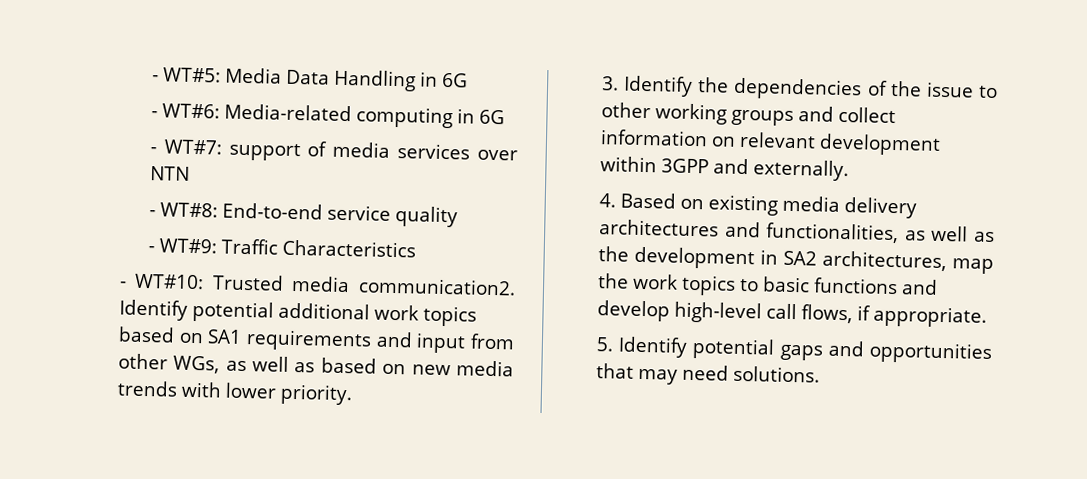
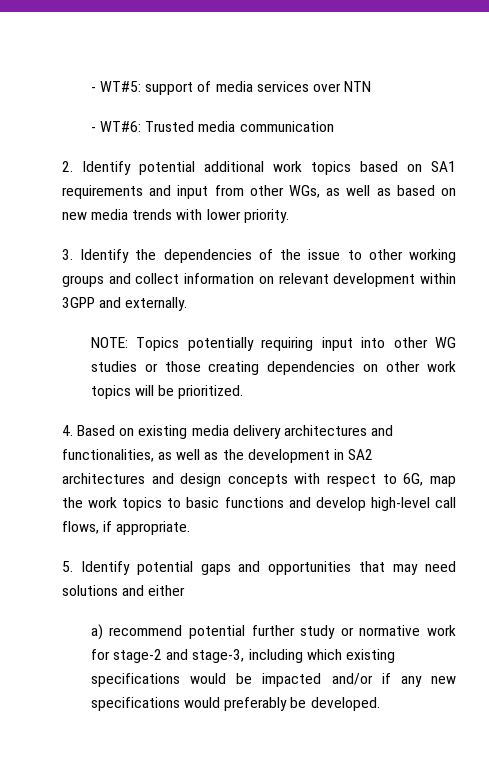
[224,67,468,92] [150,103,505,129] [149,139,222,155] Media Data Handling in 6G // - WT#6: Media-related computing in 6G // - WT#7: -> (142, 86) none
[159,202,458,228] [147,238,416,258] [118,273,517,296] WT#8: End-to-end service quality // - WT#9: Traffic Characteristics // - WT#10: Trusted media communication2. -> [100,121,334,132] [61,161,73,172] WT#6: Trusted media communication // 2.
(849, 170) none -> [90,337,456,351] [90,361,456,375] [90,385,244,399] // NOTE: Topics potentially requiring input into other WG studies or those creating dependencies on other work topics will be prioritized.
[821,250,947,272] architectures, -> [61,473,424,487] architectures and design concepts with respect to 6G,
[732,365,820,383] solutions. -> [61,585,186,596] [90,624,457,640] [90,649,395,663] [90,673,456,687] [90,697,380,711] solutions and either // a) recommend potential further study or normative work for stage-2 and stage-3, including which existing specifications would be impacted and/or if any new specifications would preferably be developed.

